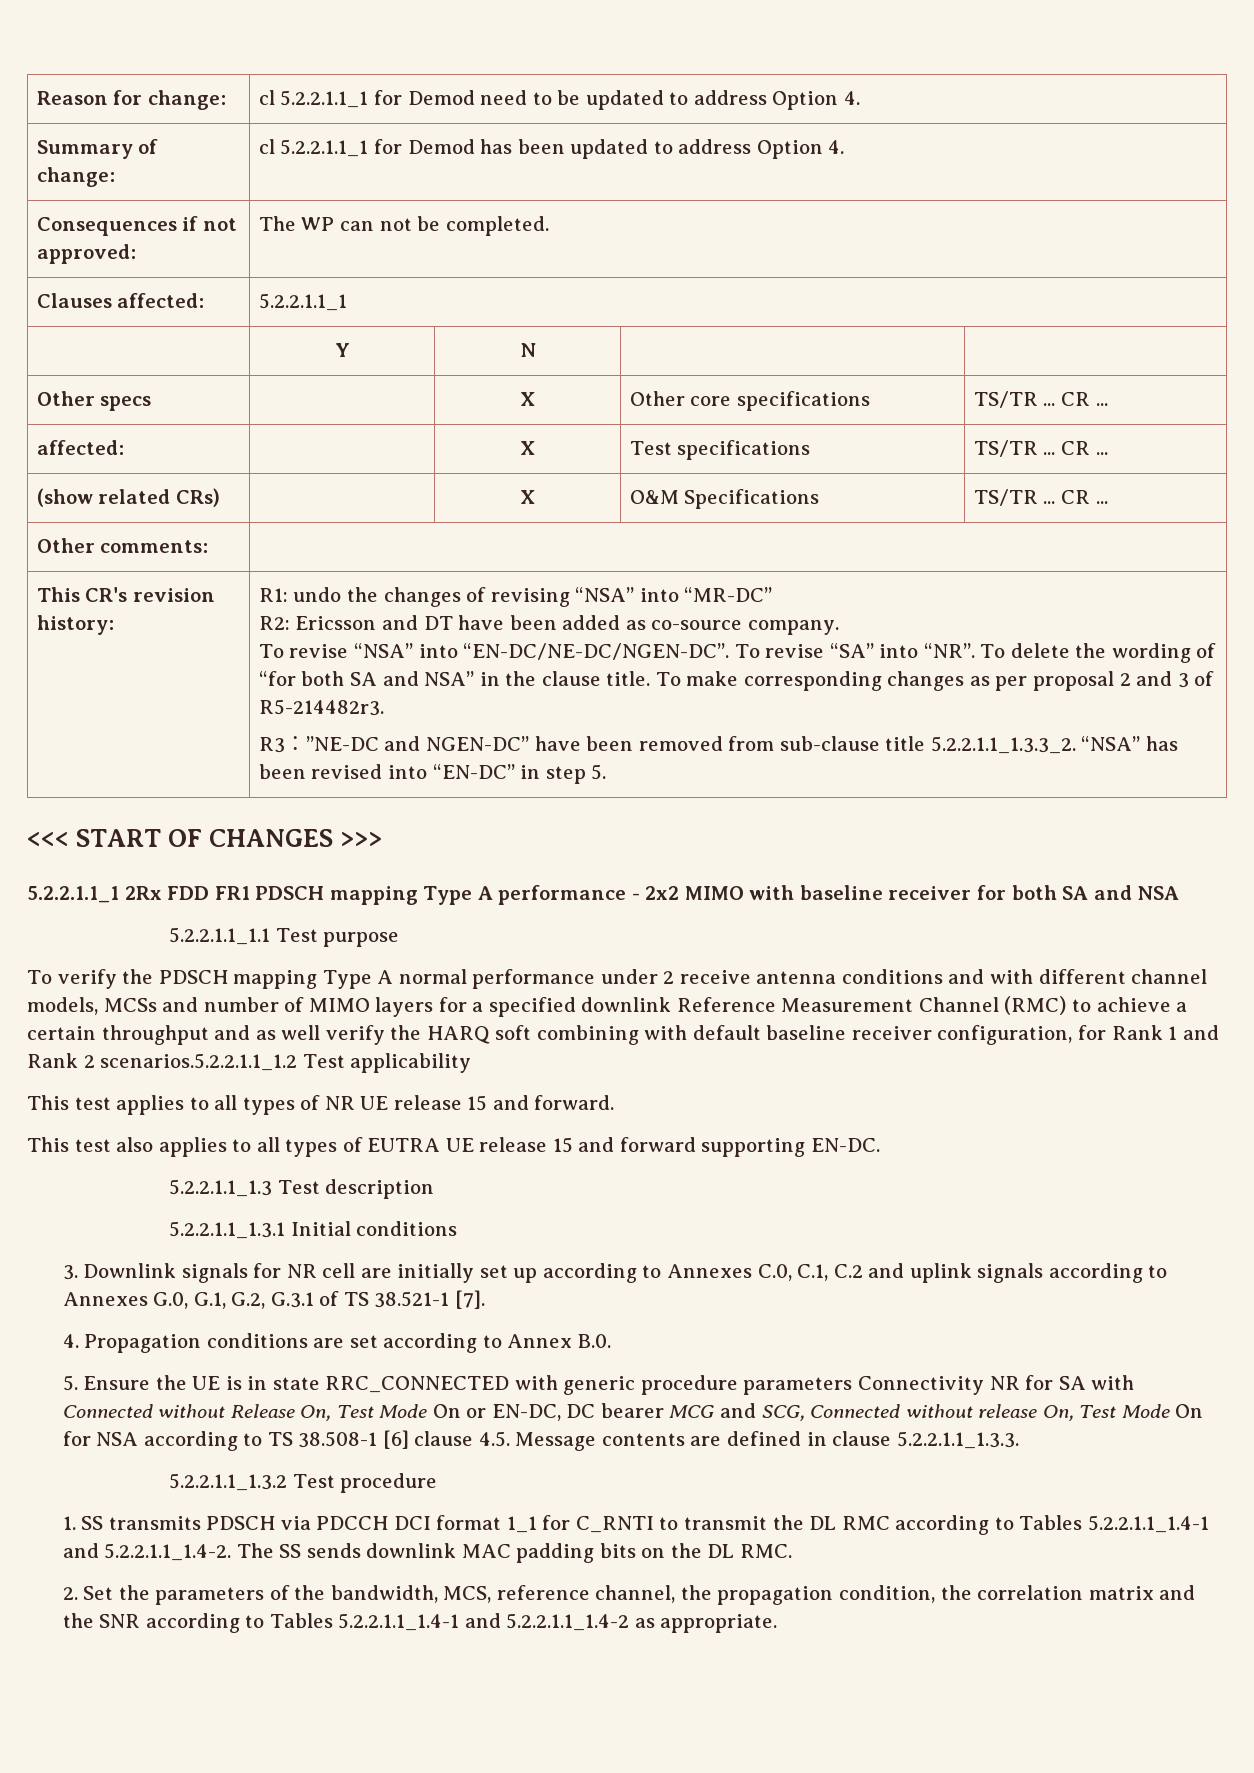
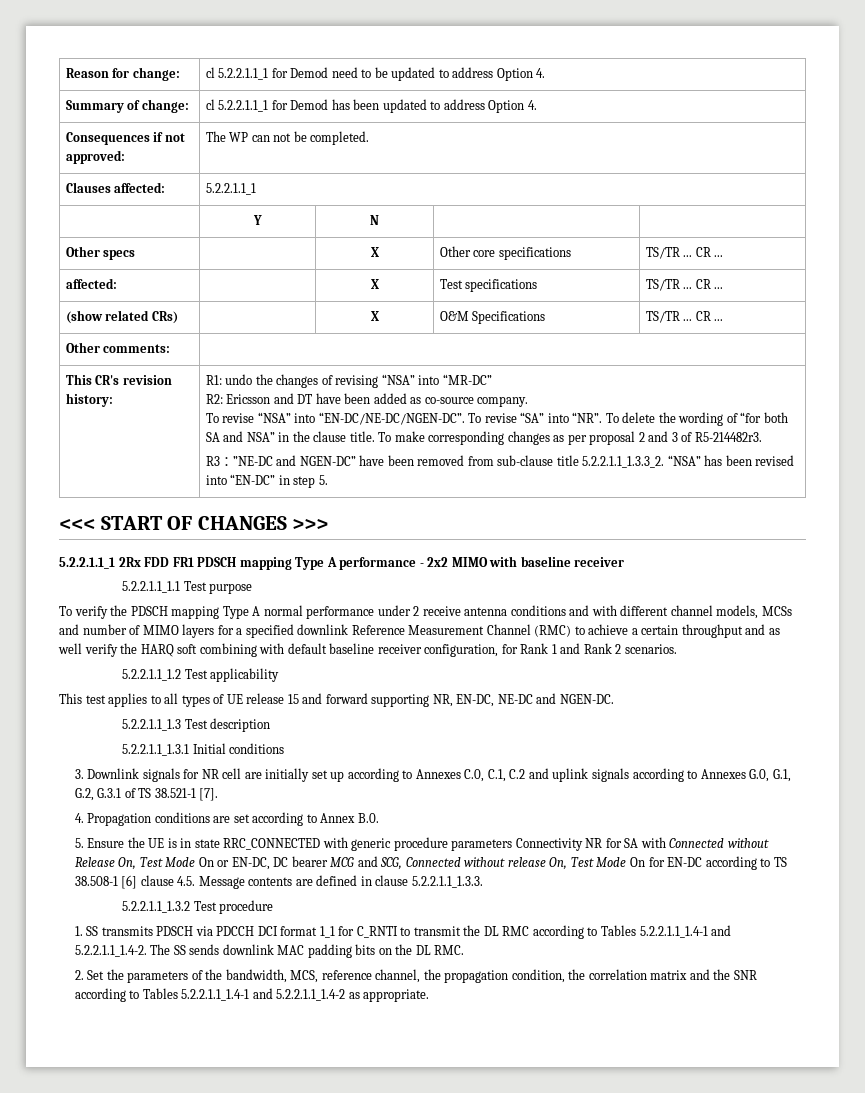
[977,885,1180,900] for both SA and NSA -> (625, 562) none
[100,1053,298,1071] scenarios.5.2.2.1.1_1.2 -> [624,644,677,654] [122,669,182,681] scenarios. // 5.2.2.1.1_1.2
[324,1095,615,1111] [27,1137,441,1157] NR UE release 15 and forward. // This test also applies to all types of EUTRA -> (225, 699) none
[811,1138,881,1152] EN-DC. -> [432,693,614,707] NR, EN-DC, NE-DC and NGEN-DC.
[96,1432,139,1446] NSA -> [667,857,703,867] EN-DC

